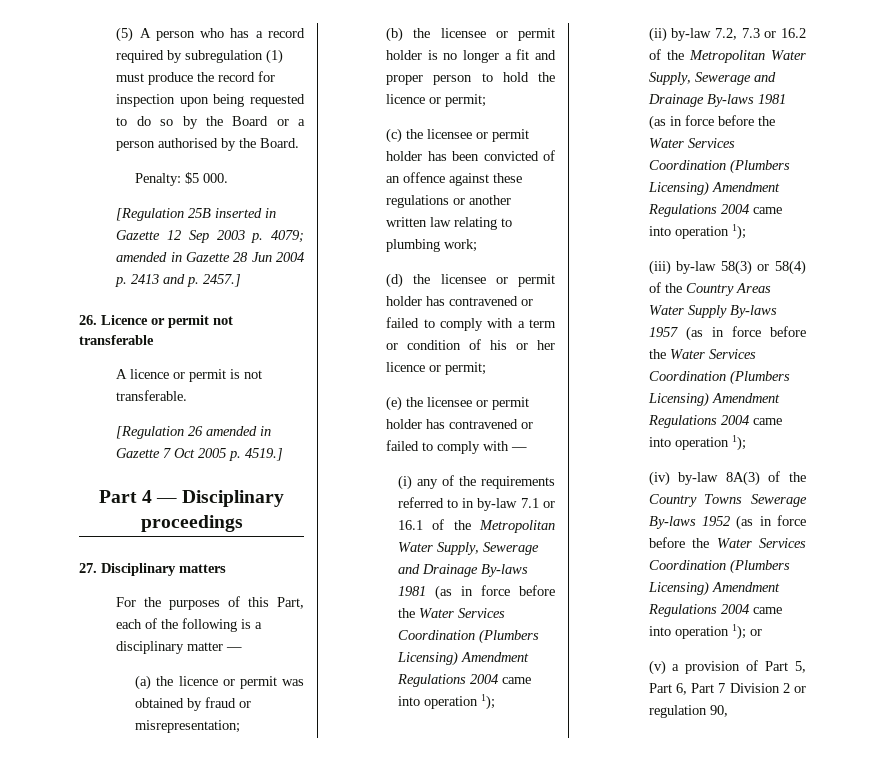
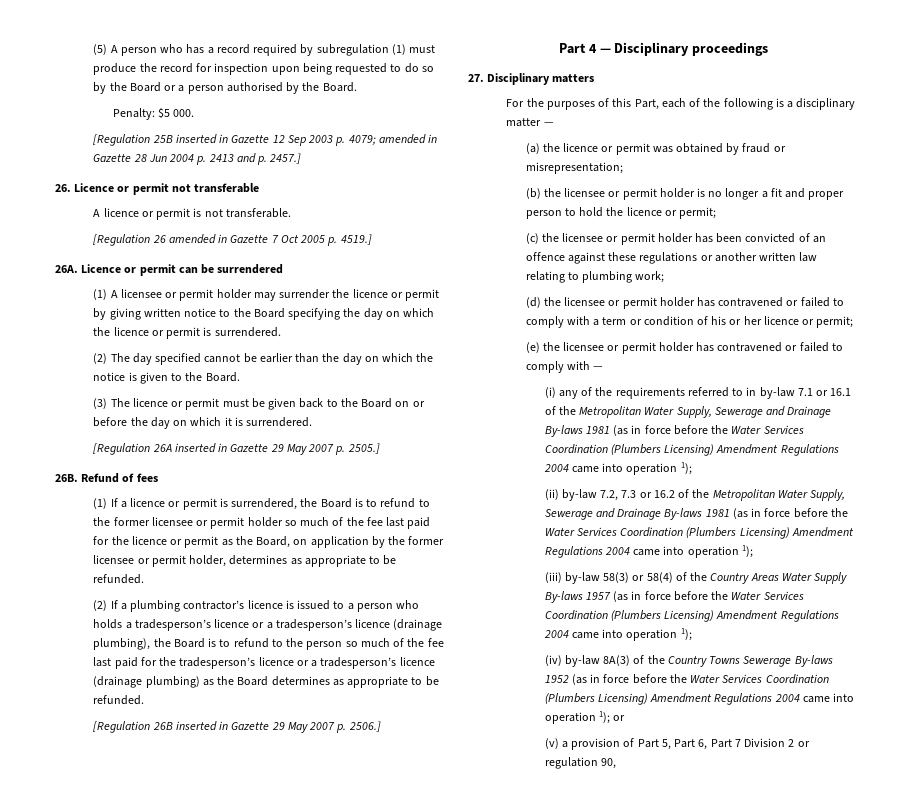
(284, 454) none -> [55,264,284,276] [93,289,440,301] [93,308,435,320] [93,327,281,339] [93,353,434,365] [93,372,240,384] [93,398,425,410] [93,417,313,429] [93,443,380,455] [55,473,158,483] [93,498,430,510] [93,517,431,529] [93,536,445,548] [93,555,397,567] [93,574,145,584] [93,600,420,612] [93,619,443,631] [93,638,444,650] [93,657,435,669] [93,676,439,688] [93,695,145,705] [93,721,381,733] // 26A. Licence or permit can be surrendered // (1) A licensee or permit holder may surrender the licence or permit by giving written notice to the Board specifying the day on which the licence or permit is surrendered. // (2) The day specified cannot be earlier than the day on which the notice is given to the Board. // (3) The licence or permit must be given back to the Board on or before the day on which it is surrendered. // [Regulation 26A inserted in Gazette 29 May 2007 p. 2505.] // 26B. Refund of fees // (1) If a licence or permit is surrendered, the Board is to refund to the former licensee or permit holder so much of the fee last paid for the licence or permit as the Board, on application by the former licensee or permit holder, determines as appropriate to be refunded. // (2) If a plumbing contractor’s licence is issued to a person who holds a tradesperson’s licence or a tradesperson’s licence (drainage plumbing), the Board is to refund to the person so much of the fee last paid for the tradesperson’s licence or a tradesperson’s licence (drainage plumbing) as the Board determines as appropriate to be refunded. // [Regulation 26B inserted in Gazette 29 May 2007 p. 2506.]

